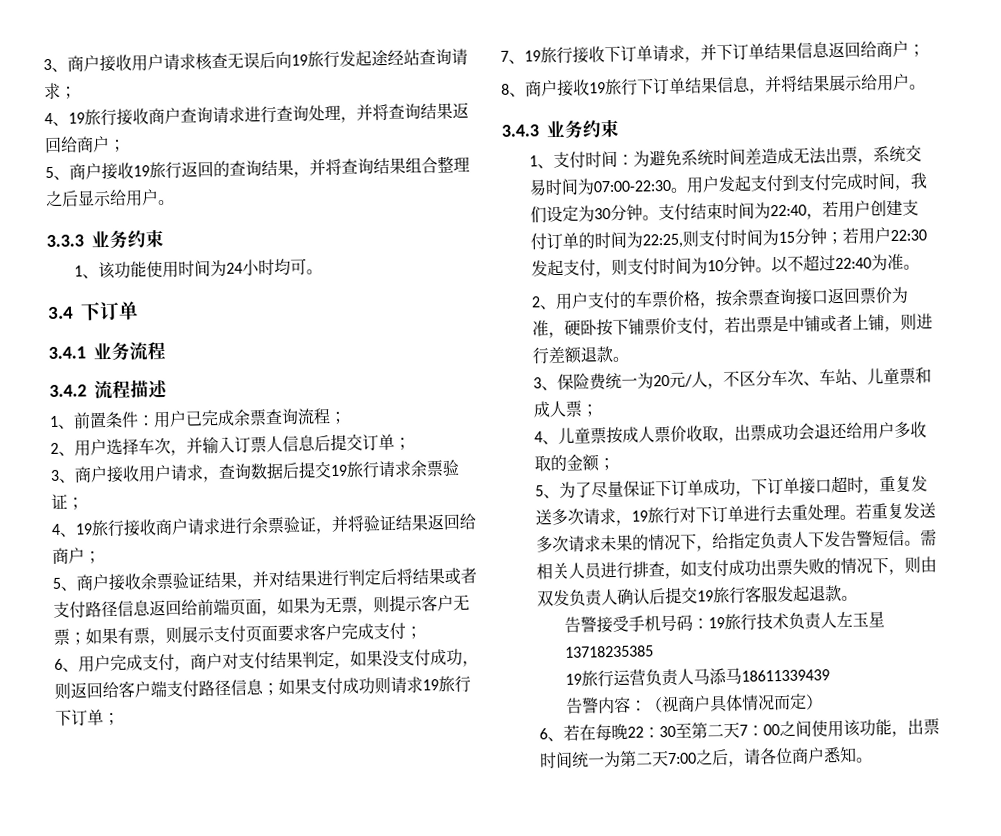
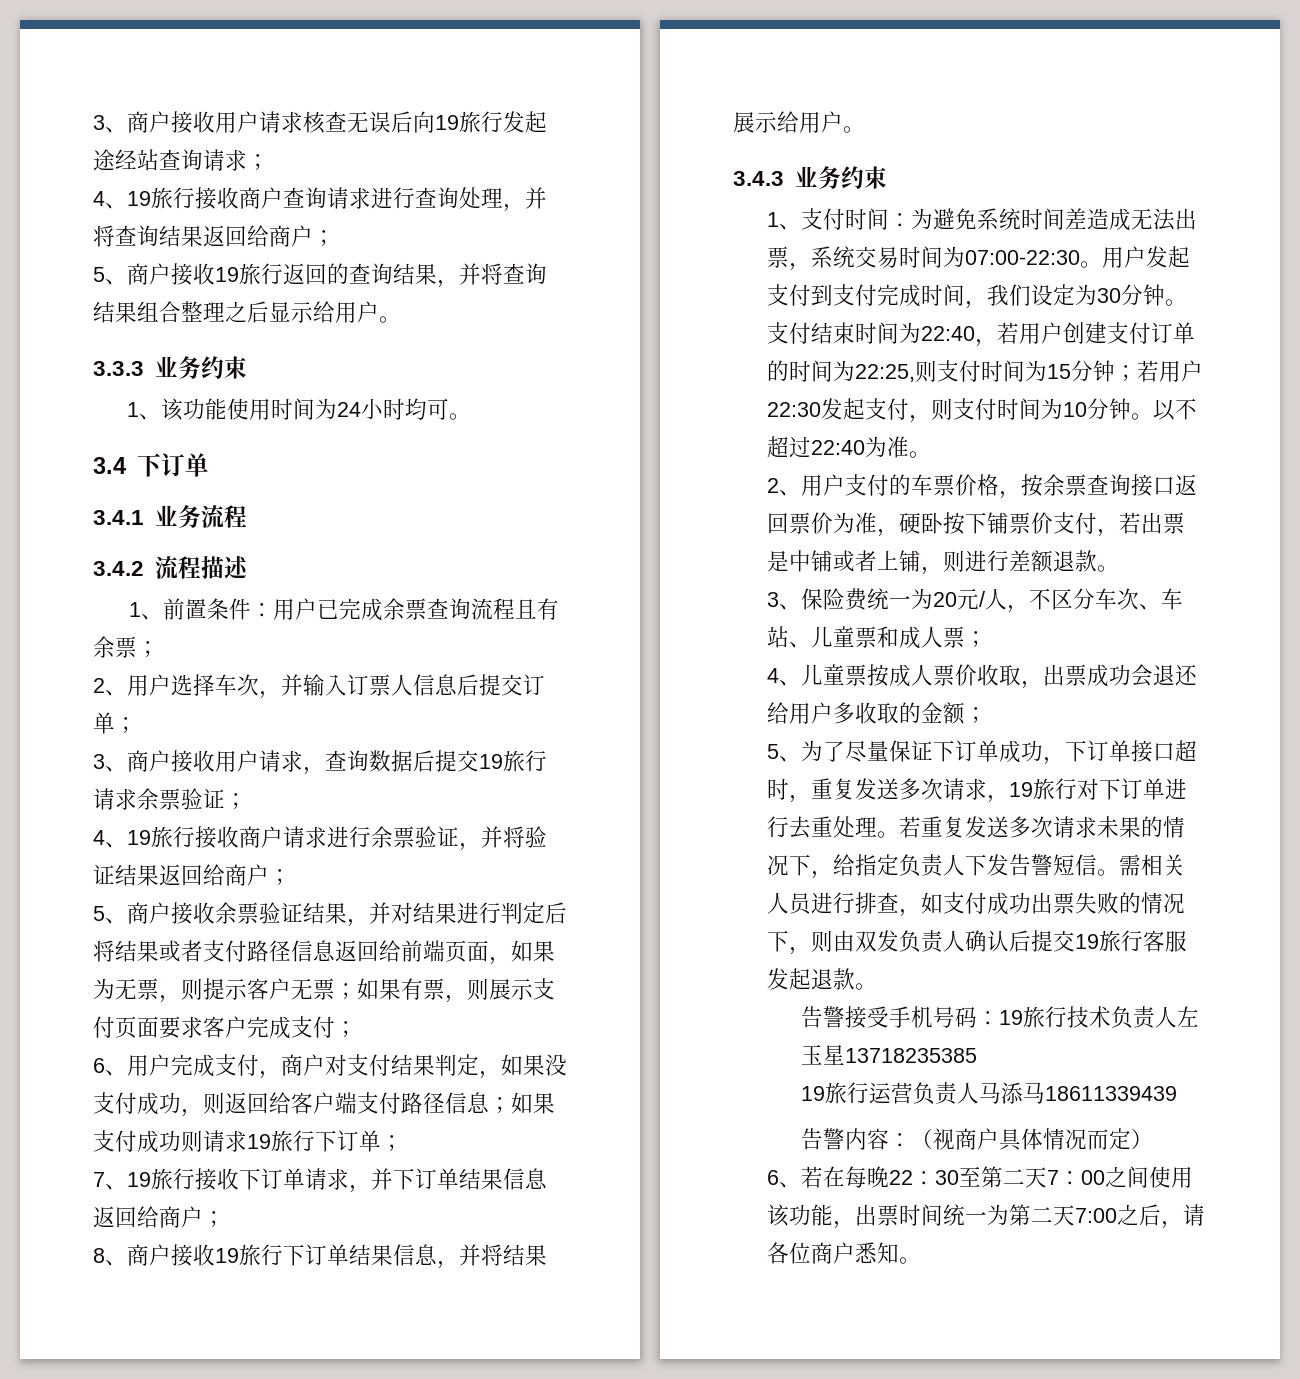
(331, 416) none -> [515,598,560,620] [93,636,137,658] 且有余票

